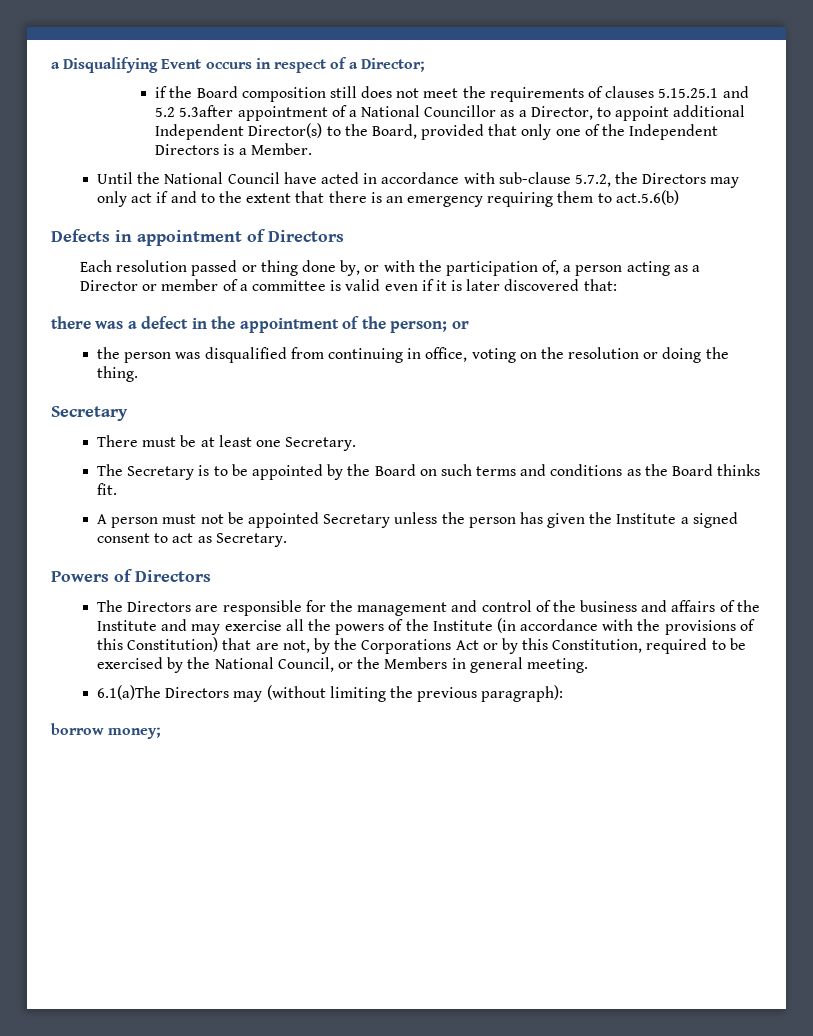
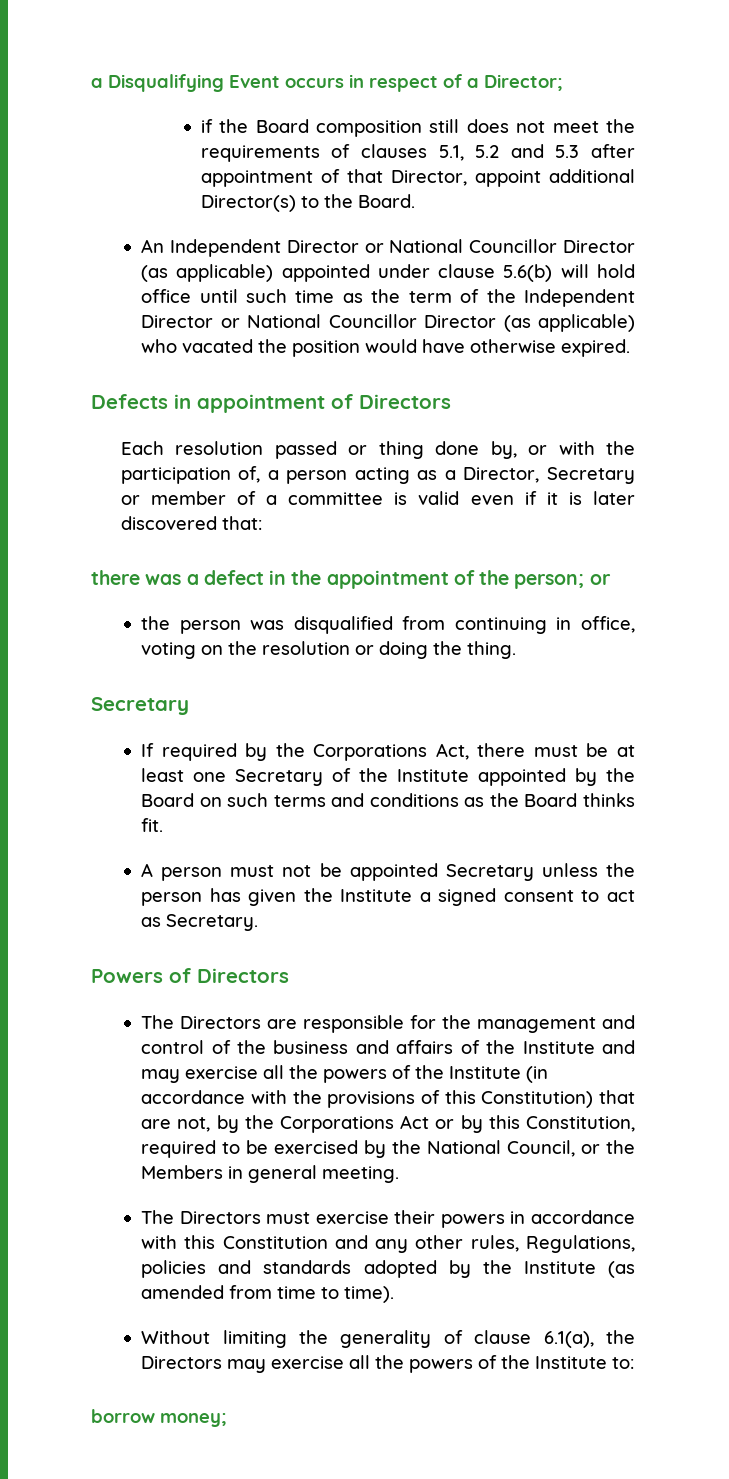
[658,86,749,98] [155,105,611,121] 5.15.25.1 and 5.2 5.3after appointment of a National Councillor as a Director, to -> [438,144,635,161] [200,169,467,187] 5.1, 5.2 and 5.3 after appointment of that Director,
[155,124,245,140] Independent -> (635, 176) none
[371,124,719,140] [155,143,312,155] [97,172,740,188] [97,190,679,207] Board, provided that only one of the Independent Directors is a Member. // Until the National Council have acted in accordance with sub-clause 5.7.2, the Directors may only act if and to the extent that there is an emergency requiring them to act.5.6(b) -> [357,194,415,208] [141,239,635,257] [141,264,635,282] [141,289,636,307] [141,314,635,332] [141,339,631,357] Board. // An Independent Director or National Councillor Director (as applicable) appointed under clause 5.6(b) will hold office until such time as the term of the Independent Director or National Councillor Director (as applicable) who vacated the position would have otherwise expired.
[80,280,139,291] Director -> [463,467,635,484] Director, Secretary
[97,435,139,447] There -> [141,743,526,761] If required by the Corporations Act, there
[285,437,357,451] [97,464,248,480] Secretary. // The Secretary is to be -> [235,768,470,786] Secretary of the Institute
[97,685,564,702] 6.1(a)The Directors may (without limiting the previous paragraph): -> [141,1210,635,1228] [141,1235,635,1253] [141,1260,635,1278] [141,1285,395,1303] [141,1330,635,1348] [141,1355,635,1373] The Directors must exercise their powers in accordance with this Constitution and any other rules, Regulations, policies and standards adopted by the Institute (as amended from time to time). // Without limiting the generality of clause 6.1(a), the Directors may exercise all the powers of the Institute to:

